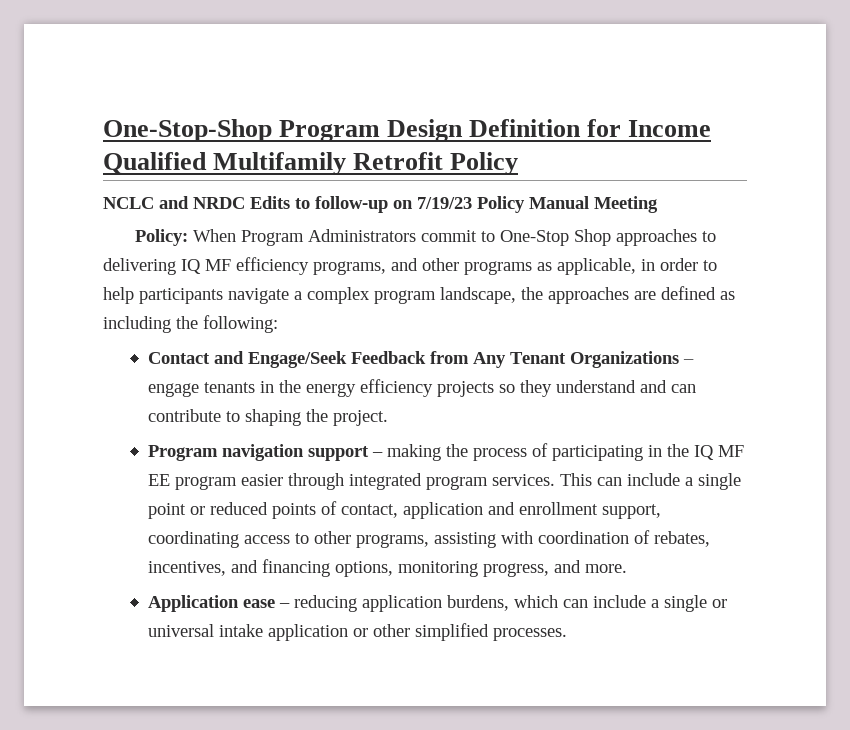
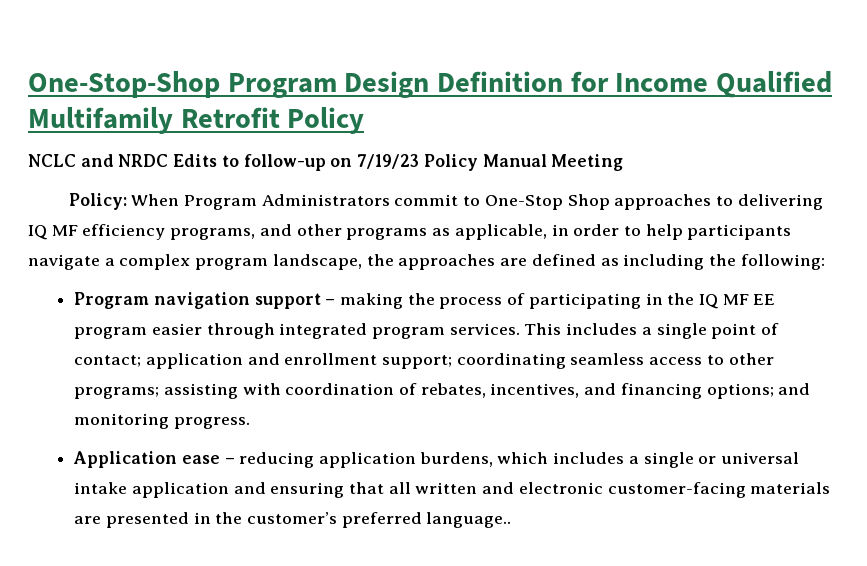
[147,351,694,368] [147,379,696,397] [147,409,388,426] // Contact and Engage/Seek Feedback from Any Tenant Organizations – engage tenants in the energy efficiency projects so they understand and can contribute to shaping the project. -> (825, 262) none
[596,473,680,486] can include -> [566,323,638,335] includes
[189,501,661,519] [147,531,239,548] or reduced points of contact, application and enrollment support, coordinating -> [761,323,780,335] [74,353,645,369] of contact; application and enrollment support; coordinating seamless
[355,534,429,548] programs, -> [74,387,160,399] programs;
[334,560,627,577] options, monitoring progress, and more. -> [706,383,811,399] [74,413,250,429] options; and monitoring progress.
[562,595,646,608] can include -> [553,452,625,464] includes
[352,623,567,641] or other simplified processes. -> [233,482,831,498] [74,512,512,528] and ensuring that all written and electronic customer-facing materials are presented in the customer’s preferred language..

